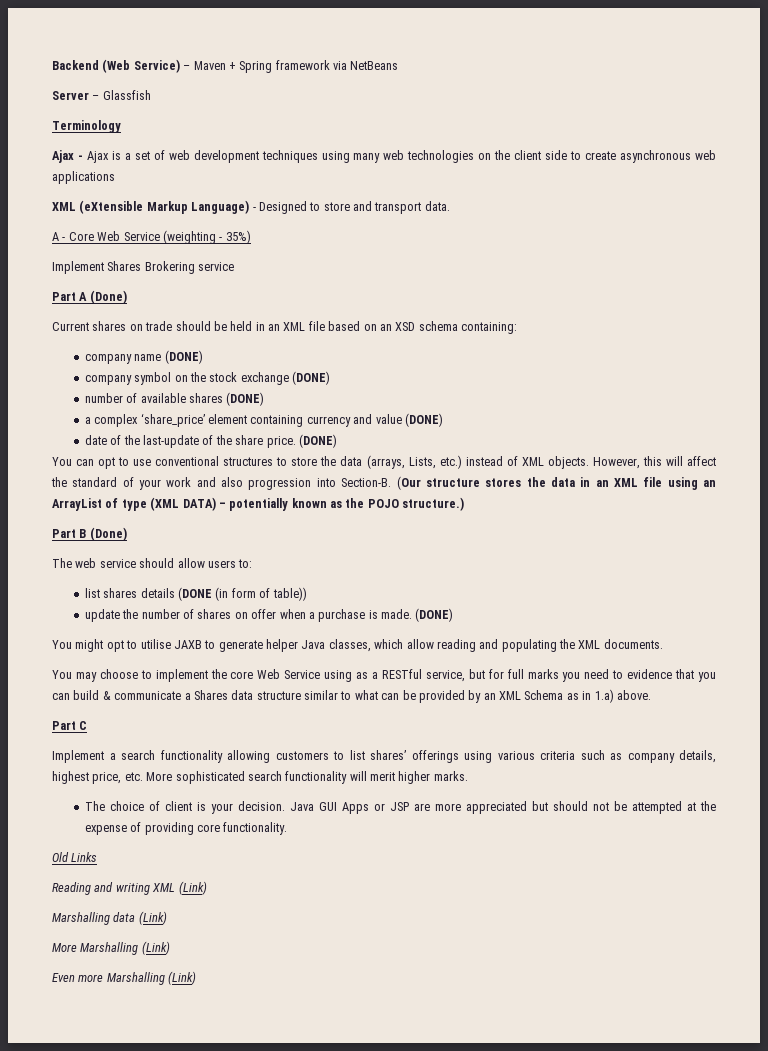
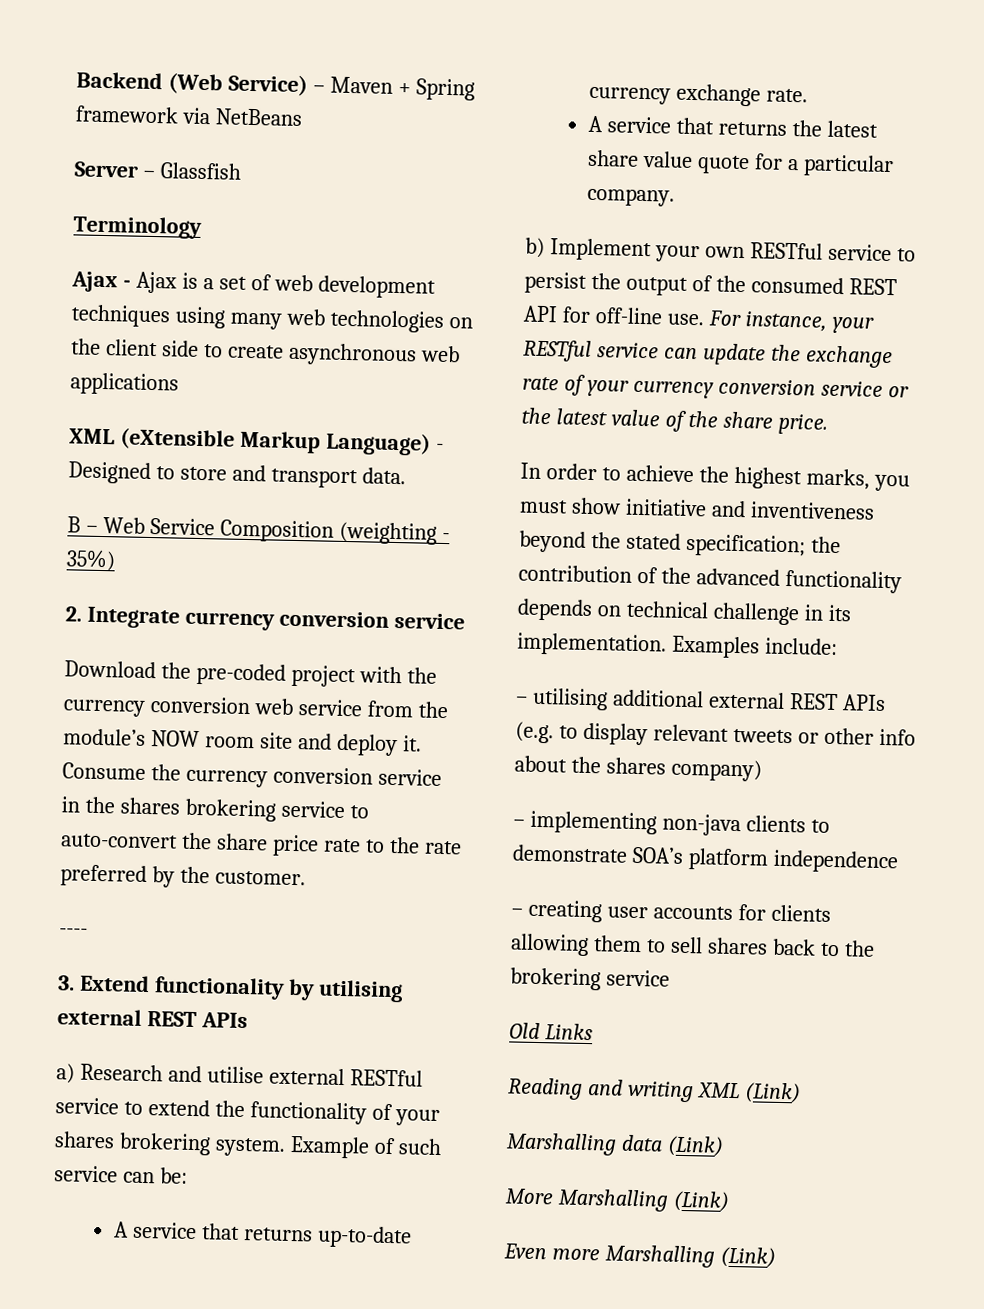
[52,231,160,241] A - Core Web Service -> [67,516,334,543] B – Web Service Composition
[52,261,235,274] [52,290,127,304] [52,321,517,334] [84,350,203,364] [84,371,331,385] [84,392,265,406] [84,413,443,427] [84,434,337,448] [52,455,716,469] [51,476,717,490] [52,497,465,511] [52,527,127,541] [52,558,253,568] [84,587,307,601] [84,608,454,622] [52,639,663,652] [52,669,717,682] [52,689,651,703] [52,721,88,730] [52,750,716,763] [52,771,468,784] [84,801,716,814] [84,822,288,835] Implement Shares Brokering service // Part A (Done) // Current shares on trade should be held in an XML file based on an XSD schema containing: // company name (DONE) // company symbol on the stock exchange (DONE) // number of available shares (DONE) // a complex ‘share_price’ element containing currency and value (DONE) // date of the last-update of the share price. (DONE) // You can opt to use conventional structures to store the data (arrays, Lists, etc.) instead of XML objects. However, this will affect the standard of your work and also progression into Section-B. (Our structure stores the data in an XML file using an ArrayList of type (XML DATA) – potentially known as the POJO structure.) // Part B (Done) // The web service should allow users to: // list shares details (DONE (in form of table)) // update the number of shares on offer when a purchase is made. (DONE) // You might opt to utilise JAXB to generate helper Java classes, which allow reading and populating the XML documents. // You may choose to implement the core Web Service using as a RESTful service, but for full marks you need to evidence that you can build & communicate a Shares data structure similar to what can be provided by an XML Schema as in 1.a) above. // Part C // Implement a search functionality allowing customers to list shares’ offerings using various criteria such as company details, highest price, etc. More sophisticated search functionality will merit higher marks. // The choice of client is your decision. Java GUI Apps or JSP are more appreciated but should not be attempted at the expense of providing core functionality. -> [65,606,465,631] [64,660,437,688] [63,696,449,719] [63,728,422,757] [62,762,442,788] [61,796,369,822] [60,832,462,857] [60,864,306,888] [59,928,88,936] [58,974,403,1003] [57,1008,248,1029] [56,1063,423,1087] [55,1097,440,1127] [54,1131,442,1159] [54,1165,188,1184] [114,1221,412,1249] [589,83,809,107] [588,115,878,138] [587,149,894,178] [587,187,676,207] [525,237,916,263] [524,271,897,296] [523,305,874,334] [523,339,893,369] [522,374,909,399] [521,407,828,435] [520,462,910,492] [519,497,875,520] [519,530,841,558] [518,564,902,594] [517,598,852,626] [517,632,838,659] [516,687,886,712] [515,721,916,746] [514,755,762,782] [513,810,830,837] [512,844,899,874] [511,899,831,923] [510,933,875,957] [510,967,670,991] 2. Integrate currency conversion service // Download the pre-coded project with the currency conversion web service from the module’s NOW room site and deploy it. Consume the currency conversion service in the shares brokering service to auto-convert the share price rate to the rate preferred by the customer. // ---- // 3. Extend functionality by utilising external REST APIs // a) Research and utilise external RESTful service to extend the functionality of your shares brokering system. Example of such service can be: // A service that returns up-to-date currency exchange rate. // A service that returns the latest share value quote for a particular company. // b) Implement your own RESTful service to persist the output of the consumed REST API for off-line use. For instance, your RESTful service can update the exchange rate of your currency conversion service or the latest value of the share price. // In order to achieve the highest marks, you must show initiative and inventiveness beyond the stated specification; the contribution of the advanced functionality depends on technical challenge in its implementation. Examples include: // – utilising additional external REST APIs (e.g. to display relevant tweets or other info about the shares company) // – implementing non-java clients to demonstrate SOA’s platform independence // – creating user accounts for clients allowing them to sell shares back to the brokering service

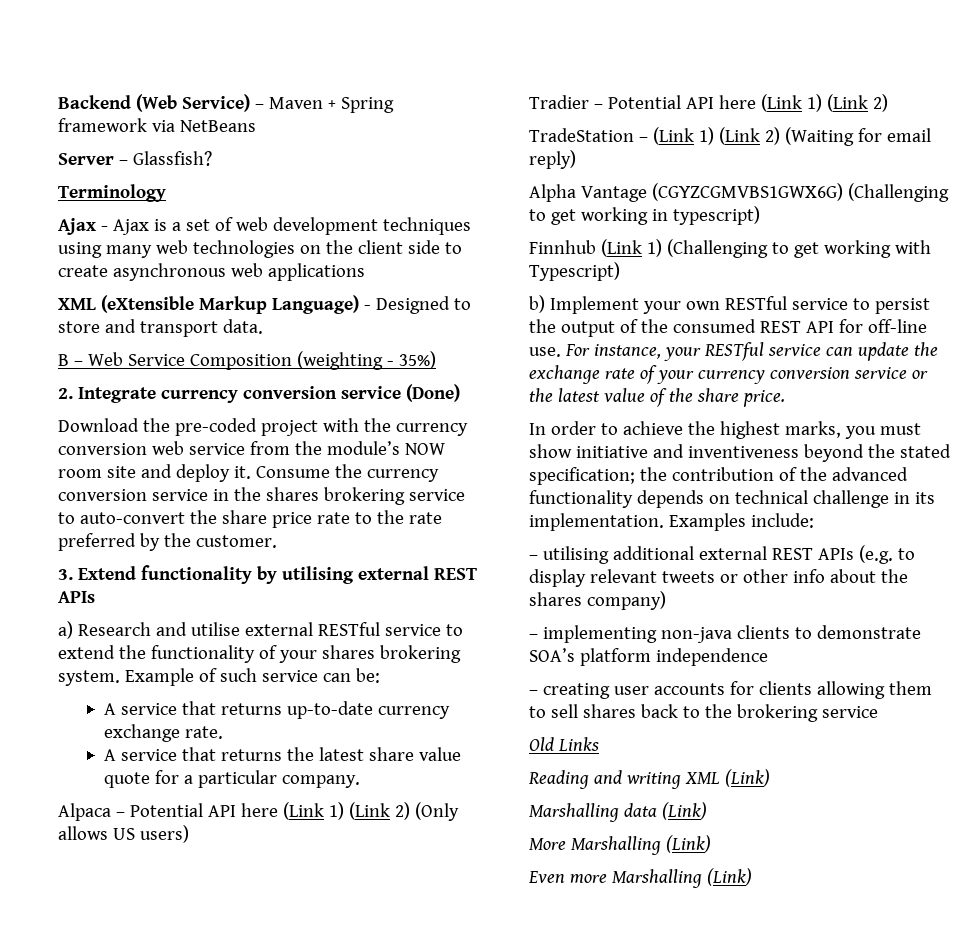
[159,162,241,180] Glassfish -> [132,151,212,166] Glassfish?
(465, 621) none -> [405,384,460,402] (Done)
[59,928,88,936] // ---- -> (277, 541) none
(676, 197) none -> [58,802,459,821] [58,825,189,843] [529,94,888,112] [529,127,931,146] [529,150,576,169] [529,183,949,202] [529,206,760,225] [529,239,931,258] [529,262,620,281] // Alpaca – Potential API here (Link 1) (Link 2) (Only allows US users) // Tradier – Potential API here (Link 1) (Link 2) // TradeStation – (Link 1) (Link 2) (Waiting for email reply) // Alpha Vantage (CGYZCGMVBS1GWX6G) (Challenging to get working in typescript) // Finnhub (Link 1) (Challenging to get working with Typescript)

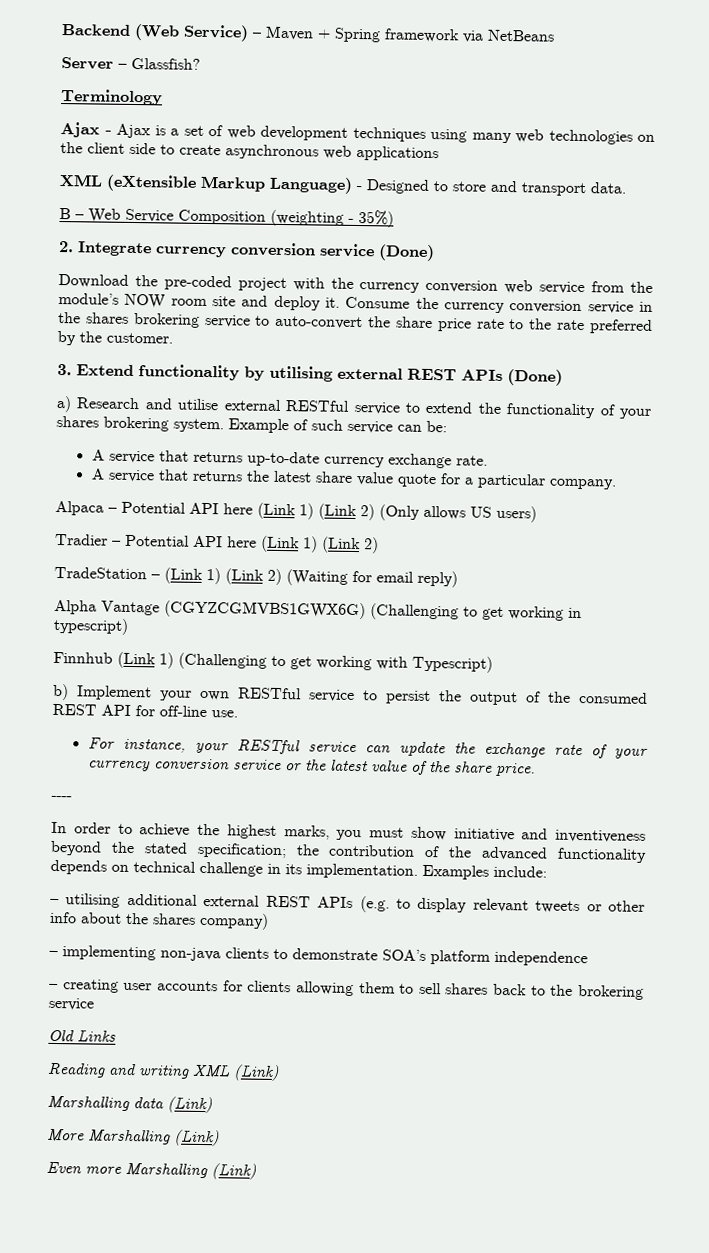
(95, 597) none -> [507,369,563,386] (Done)
(561, 352) none -> (238, 714) //
(785, 398) none -> [51,795,72,801] // ----

